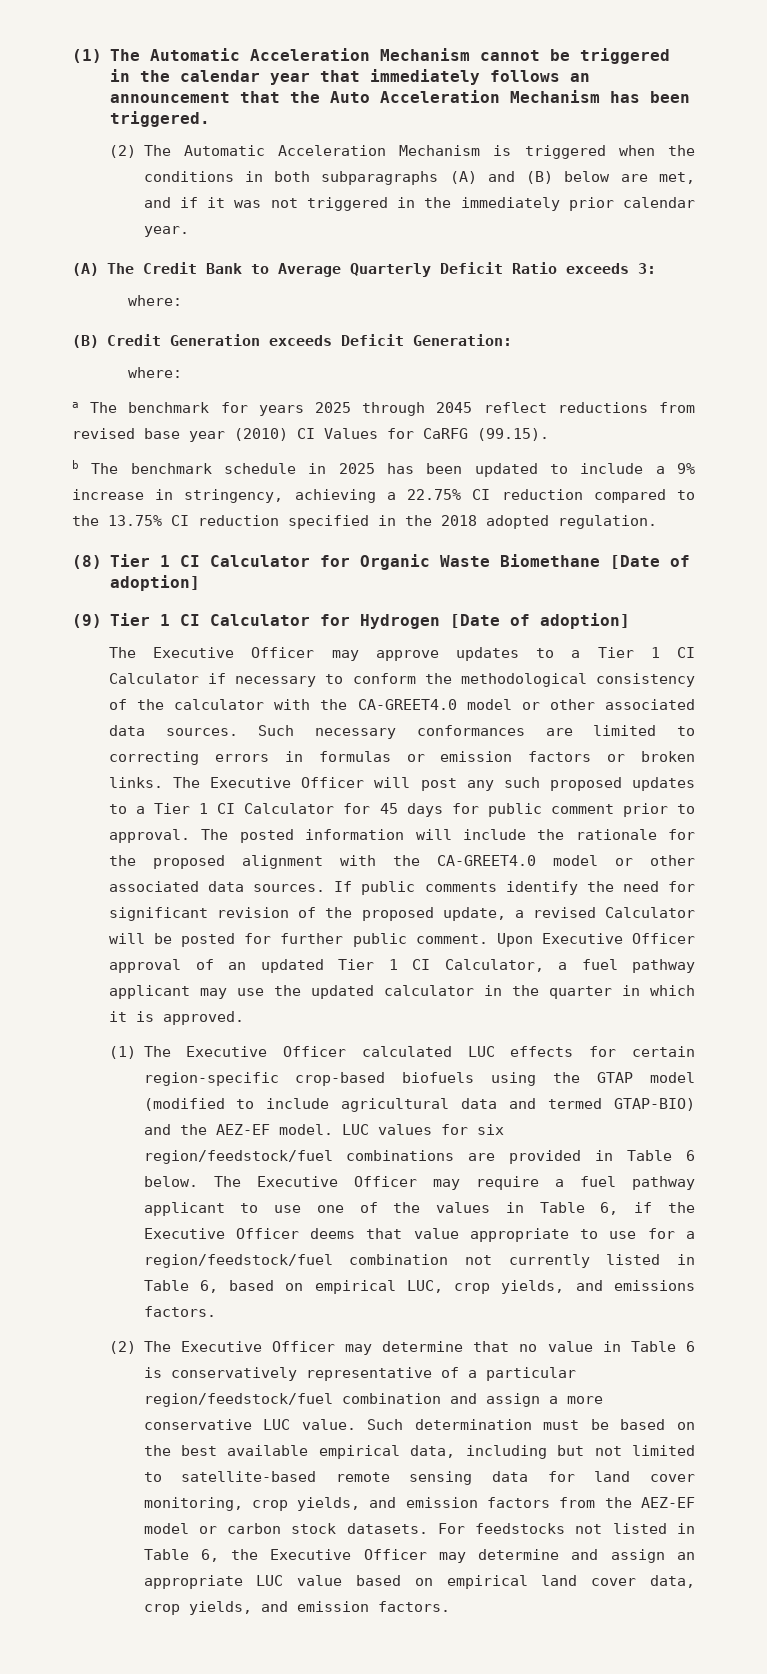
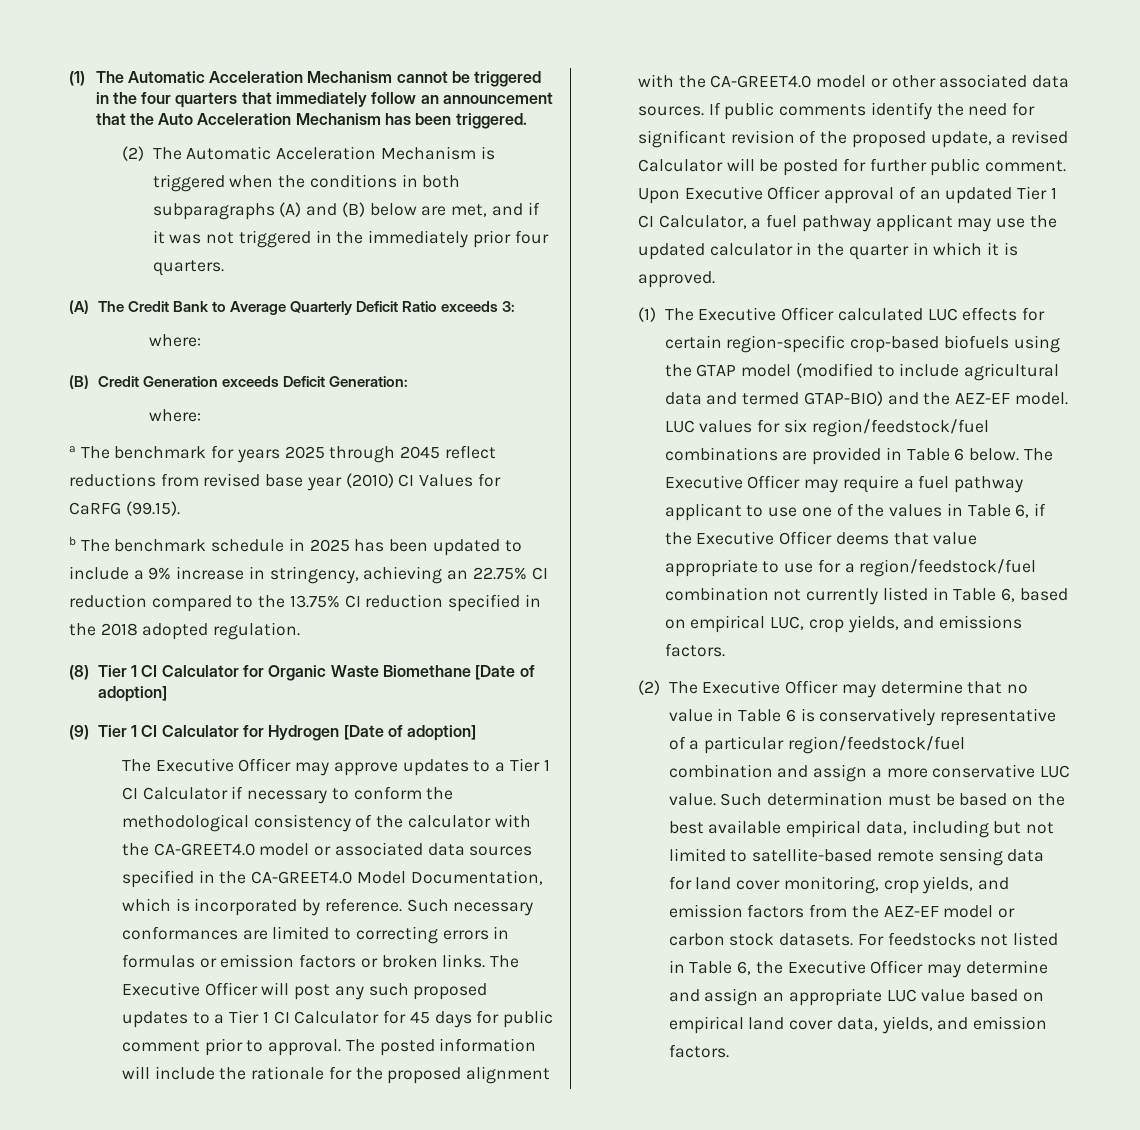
[179,70,310,85] calendar year -> [141,92,238,108] four quarters
[489,70,560,82] follows -> [371,92,417,104] follow
[623,197,696,208] [143,226,189,237] calendar year. -> [514,230,549,244] [152,260,224,276] four quarters.
[386,492,396,500] a -> [447,570,469,580] an
[549,699,696,710] [109,725,238,736] other associated data sources. -> [334,842,533,856] [122,870,543,888] [122,898,402,916] associated data sources specified in the CA-GREET4.0 Model Documentation, which is incorporated by reference.
[143,1604,180,1615] crop -> (878, 1024) none

